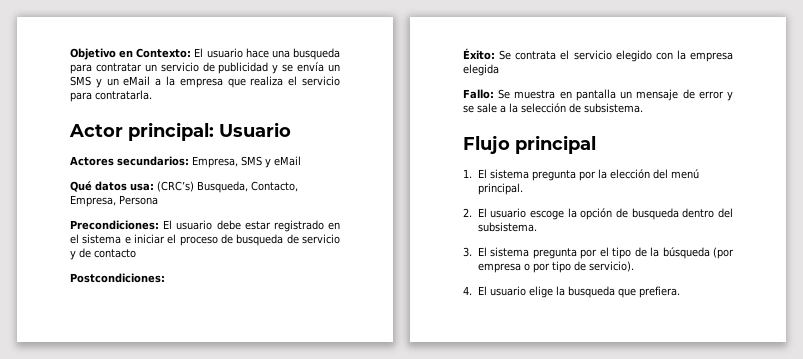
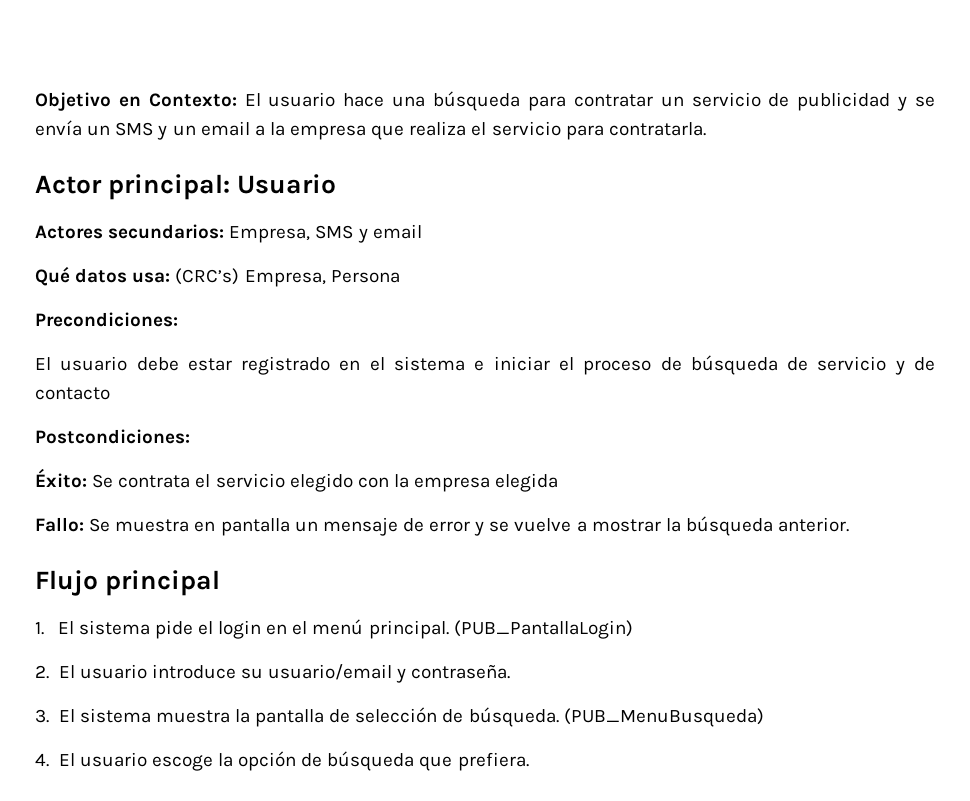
[293,48,340,60] busqueda -> [433,91,521,111] búsqueda
[123,76,151,86] eMail -> [200,121,250,136] email
[274,156,301,166] eMail -> [372,224,422,239] email
[197,181,298,193] Busqueda, Contacto, -> (240, 276) none
(159, 225) none -> (178, 319) //
[236,234,284,246] busqueda -> [690,355,778,375] búsqueda
[477,103,643,113] sale a la selección de subsistema. -> [514,516,850,536] vuelve a mostrar la búsqueda anterior.
[531,169,699,181] [477,183,523,195] [463,208,472,217] pregunta por la elección del menú principal. // 2. -> [154,619,633,639] [35,664,511,683] [35,707,764,727] [35,753,49,767] pide el login en el menú principal. (PUB_PantallaLogin) // 2. El usuario introduce su usuario/email y contraseña. // 3. El sistema muestra la pantalla de selección de búsqueda. (PUB_MenuBusqueda) // 4.
[631,208,733,220] [477,222,537,232] [463,247,734,259] [477,261,634,273] [463,286,615,298] busqueda dentro del subsistema. // 3. El sistema pregunta por el tipo de la búsqueda (por empresa o por tipo de servicio). // 4. El usuario elige la busqueda -> [327,751,415,771] búsqueda

